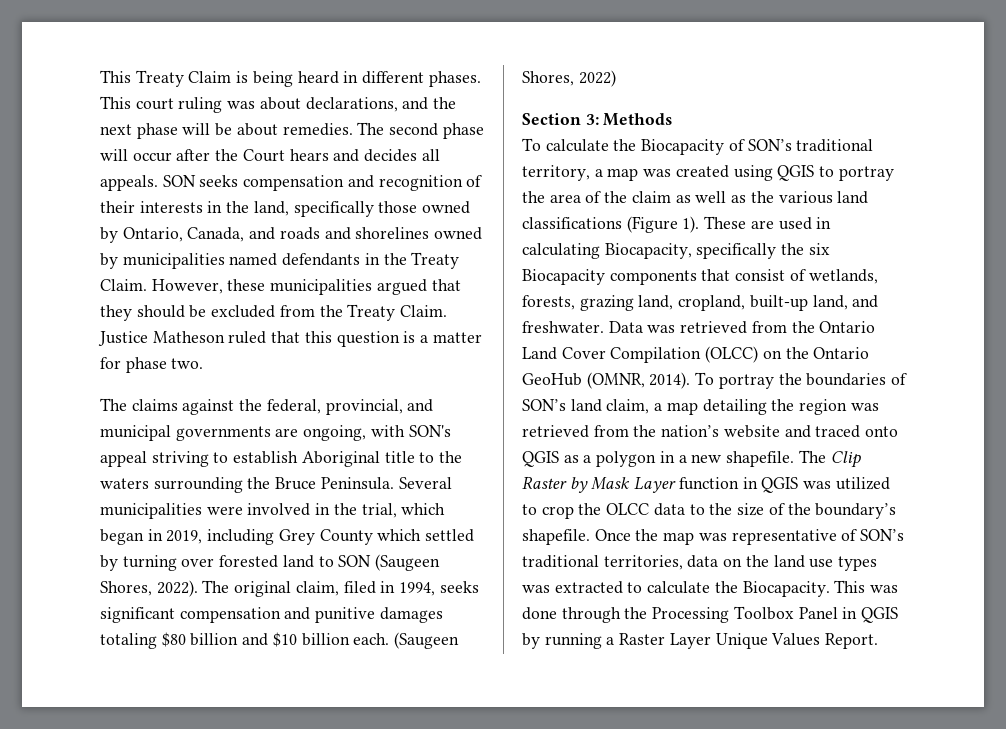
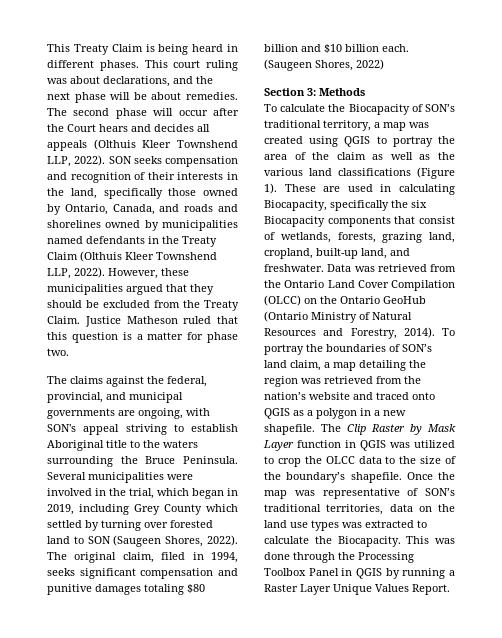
[100,175,158,191] appeals. -> [47,139,238,151] [47,155,106,167] appeals (Olthuis Kleer Townshend LLP, 2022).
[100,279,147,291] Claim. -> [47,251,217,262] [47,267,105,279] Claim (Olthuis Kleer Townshend LLP, 2022).
[586,372,645,389] (OMNR, -> [264,311,412,323] [264,328,397,339] (Ontario Ministry of Natural Resources and Forestry,

